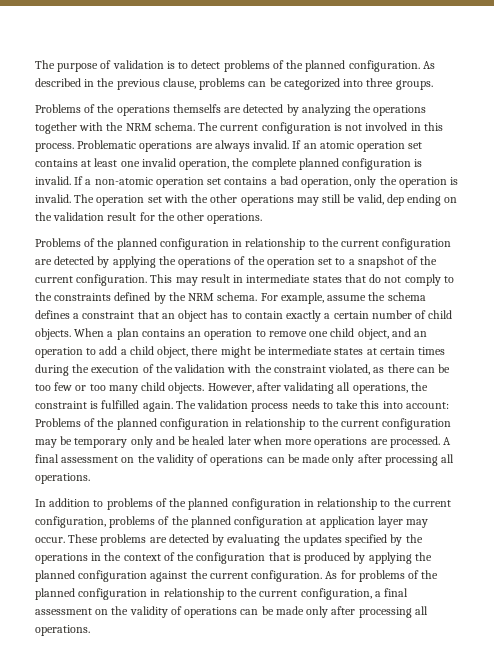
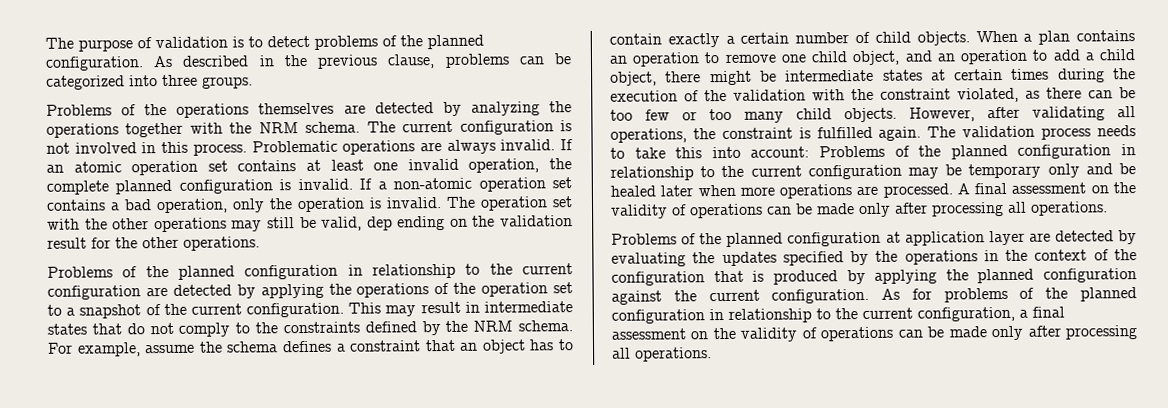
[172,104,221,113] themselfs -> [258,102,335,115] themselves
[35,498,451,510] [35,516,156,528] In addition to problems of the planned configuration in relationship to the current configuration, problems -> [611,233,677,245] Problems
[406,519,429,528] [35,534,147,546] may occur. These problems -> (1025, 238) none

